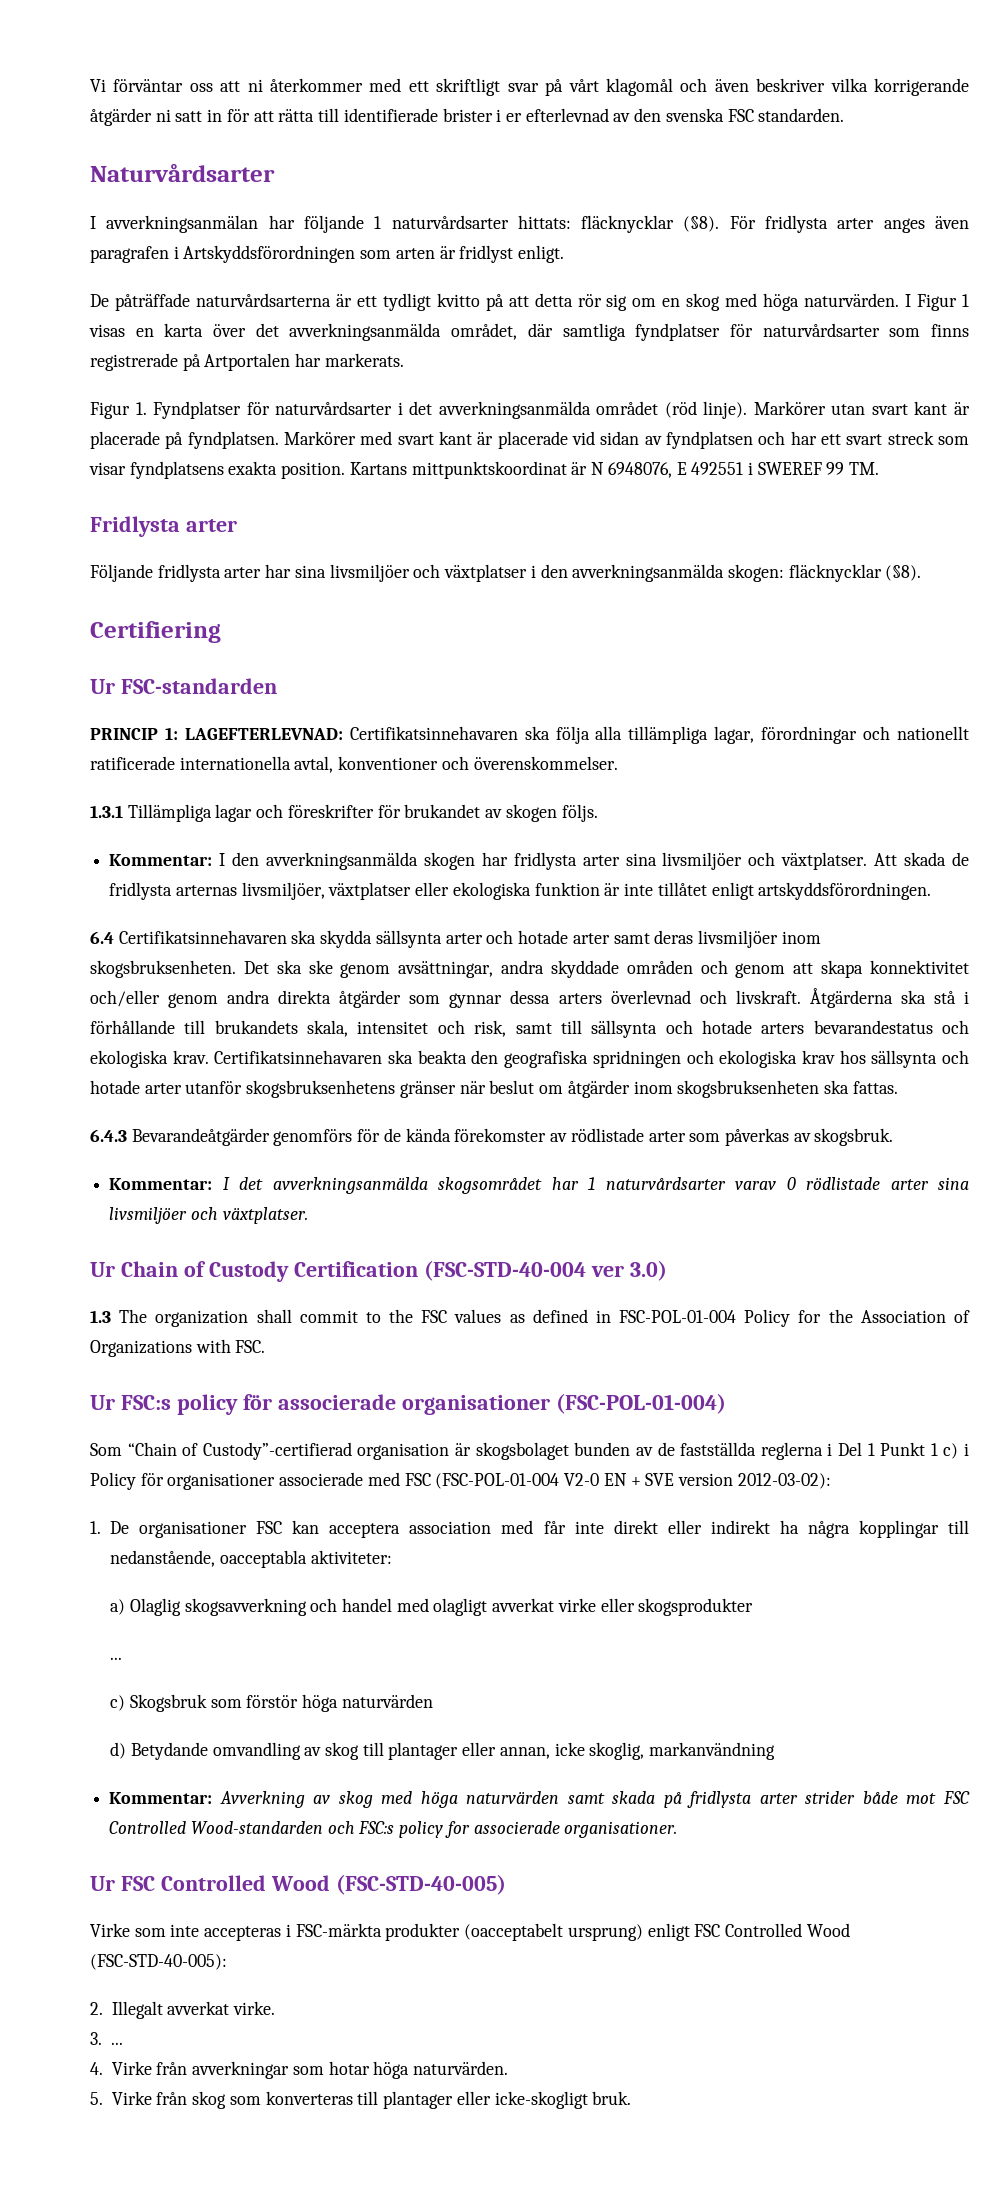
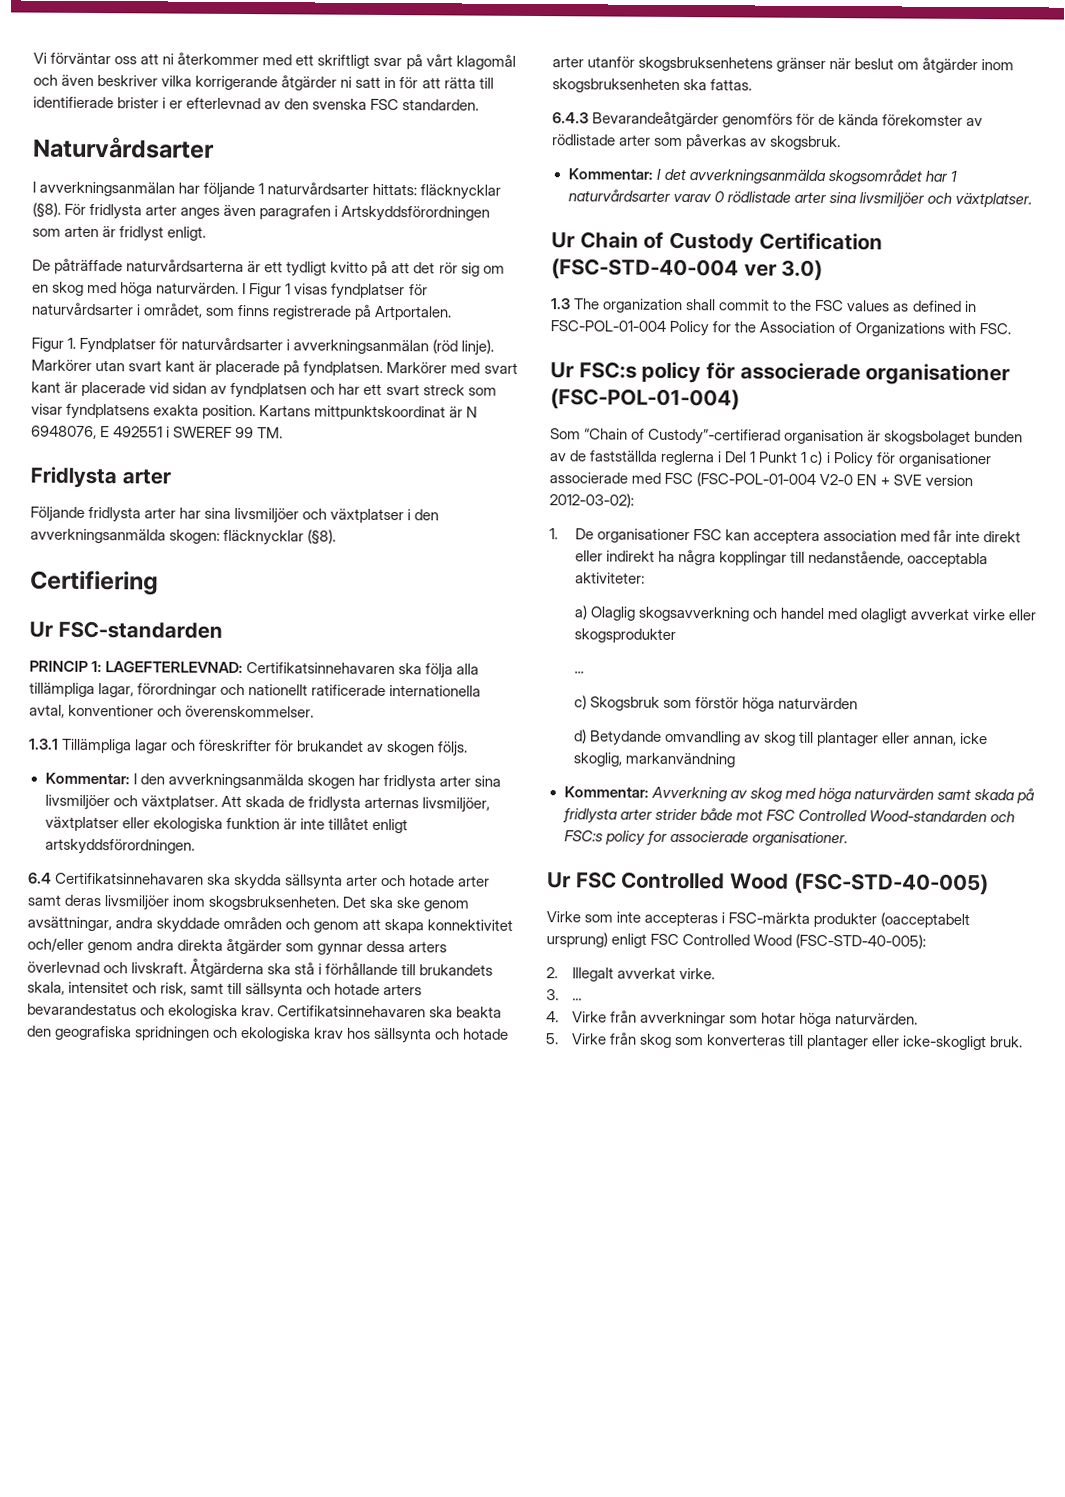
[534,293,573,307] detta -> [413,262,436,274] det
[135,323,626,341] en karta över det avverkningsanmälda området, där samtliga -> (329, 289) none
(880, 330) none -> [136,303,204,318] i området,
[204,353,404,371] Artportalen har markerats. -> [374,305,453,321] Artportalen.
[409,401,659,419] det avverkningsanmälda området -> [293,339,430,355] avverkningsanmälan

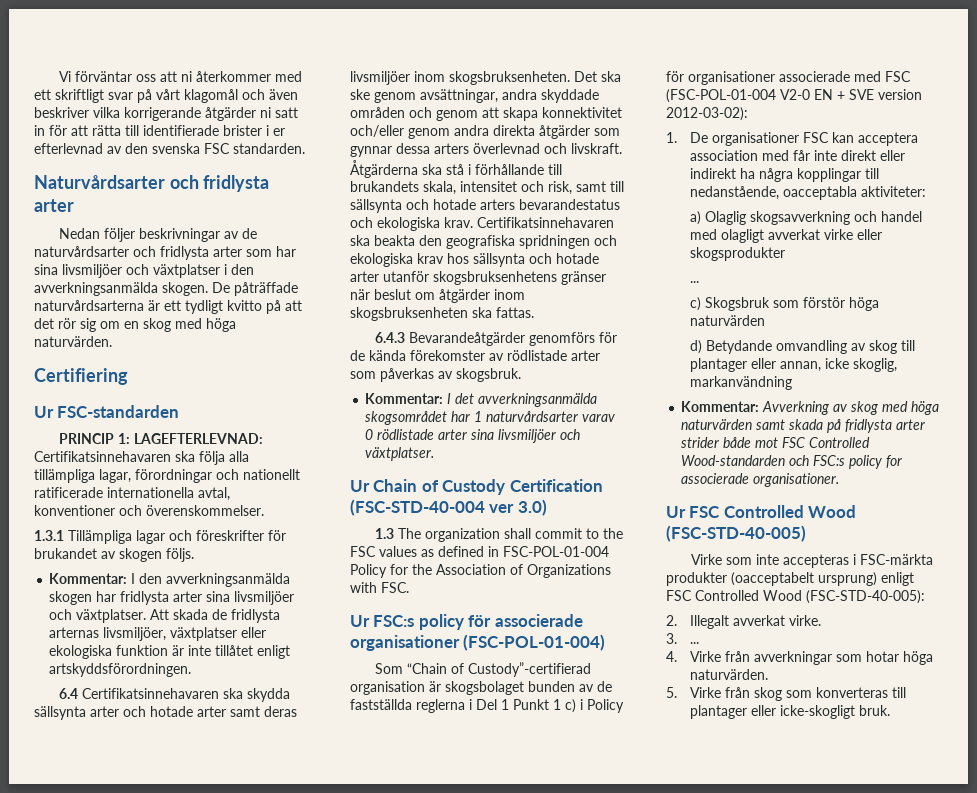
[32,181,502,200] [32,202,491,222] [32,225,207,242] // I avverkningsanmälan har följande 1 naturvårdsarter hittats: fläcknycklar (§8). För fridlysta arter anges även paragrafen i Artskyddsförordningen som arten är fridlyst enligt. // -> [169,175,270,192] [34,199,74,212] [59,228,258,242] [34,246,296,260] [34,264,254,278] [34,282,208,296] och fridlysta arter // Nedan följer beskrivningar av de naturvårdsarter och fridlysta arter som har sina livsmiljöer och växtplatser i den avverkningsanmälda skogen.
[242,283,428,300] [31,302,453,321] [31,337,495,356] [31,359,518,377] [31,381,497,399] [31,403,479,421] [31,425,284,440] [30,466,171,489] [30,506,440,524] [30,528,337,546] I Figur 1 visas fyndplatser för naturvårdsarter i området, som finns registrerade på Artportalen. // Figur 1. Fyndplatser för naturvårdsarter i avverkningsanmälan (röd linje). Markörer utan svart kant är placerade på fyndplatsen. Markörer med svart kant är placerade vid sidan av fyndplatsen och har ett svart streck som visar fyndplatsens exakta position. Kartans mittpunktskoordinat är N 6948076, E 492551 i SWEREF 99 TM. // Fridlysta arter // Följande fridlysta arter har sina livsmiljöer och växtplatser i den avverkningsanmälda skogen: fläcknycklar (§8). -> (112, 341) none

